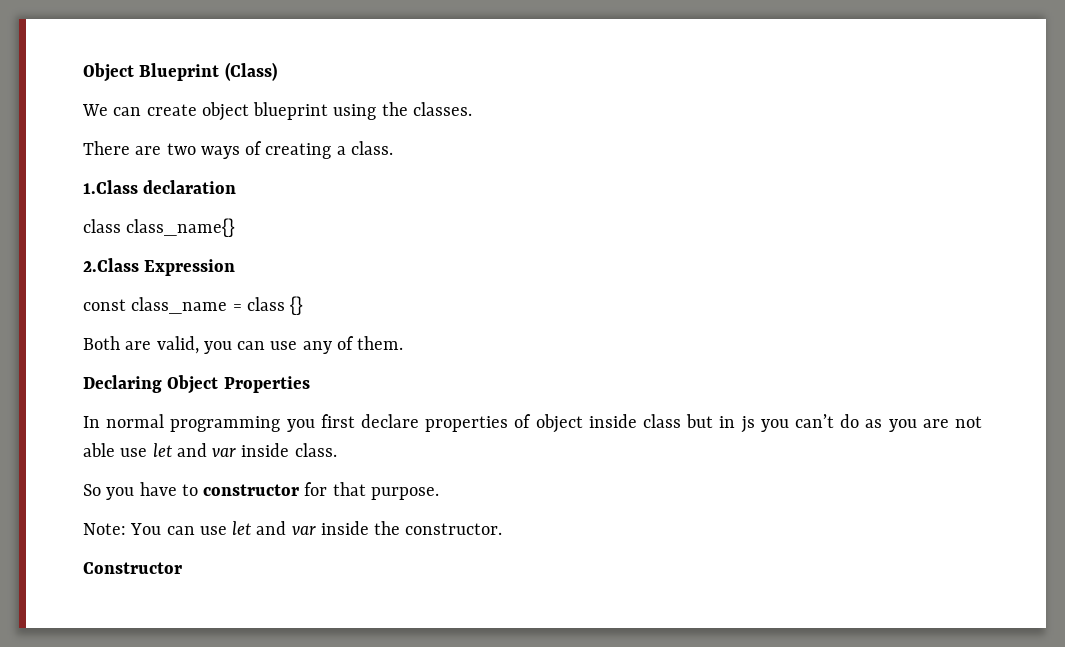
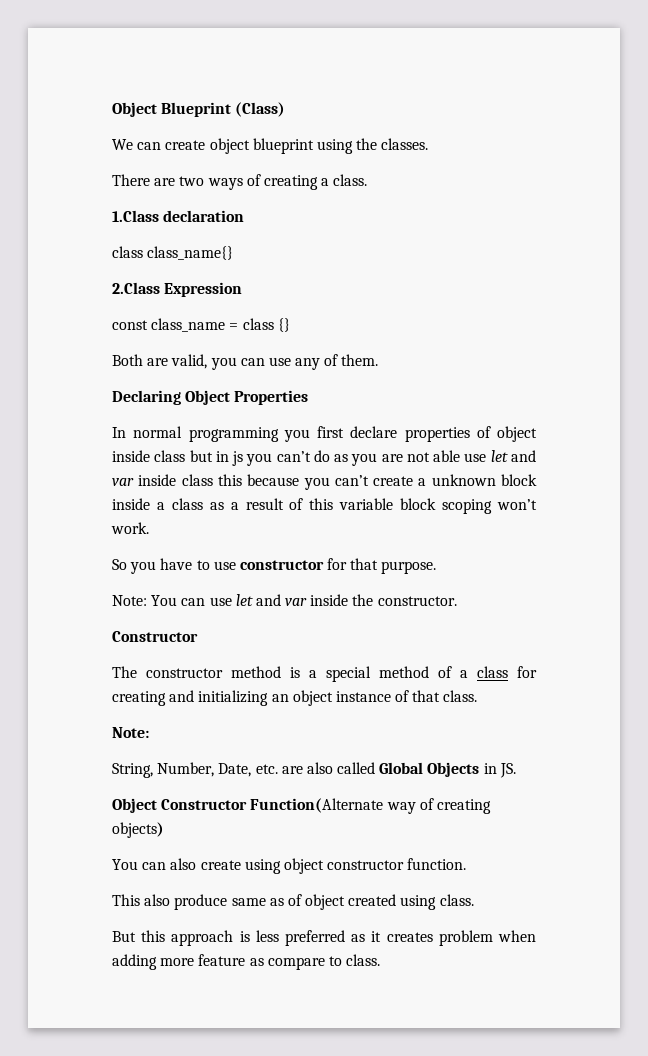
[294,443,337,457] class. -> [181,474,537,490] [112,498,537,514] [111,522,149,534] class this because you can’t create a unknown block inside a class as a result of this variable block scoping won’t work.
(198, 490) none -> [213,561,236,570] use
(182, 568) none -> [112,666,537,682] [112,690,478,706] [112,727,149,738] [112,762,516,778] [112,798,491,814] [112,822,164,838] [112,858,467,874] [112,894,474,910] [112,930,536,946] [112,954,381,970] // The constructor method is a special method of a class for creating and initializing an object instance of that class. // Note: // String, Number, Date, etc. are also called Global Objects in JS. // Object Constructor Function(Alternate way of creating objects) // You can also create using object constructor function. // This also produce same as of object created using class. // But this approach is less preferred as it creates problem when adding more feature as compare to class.

